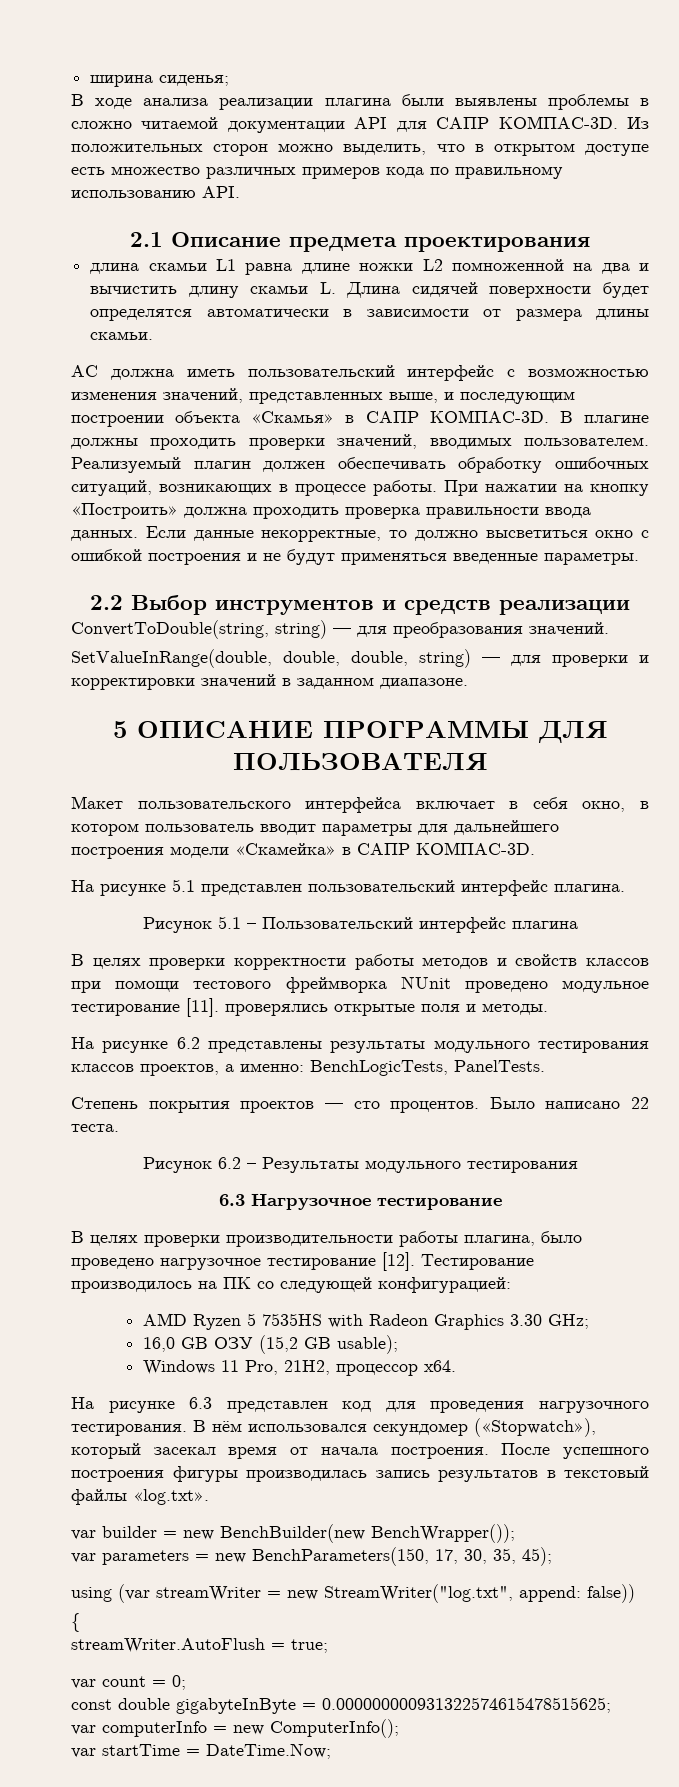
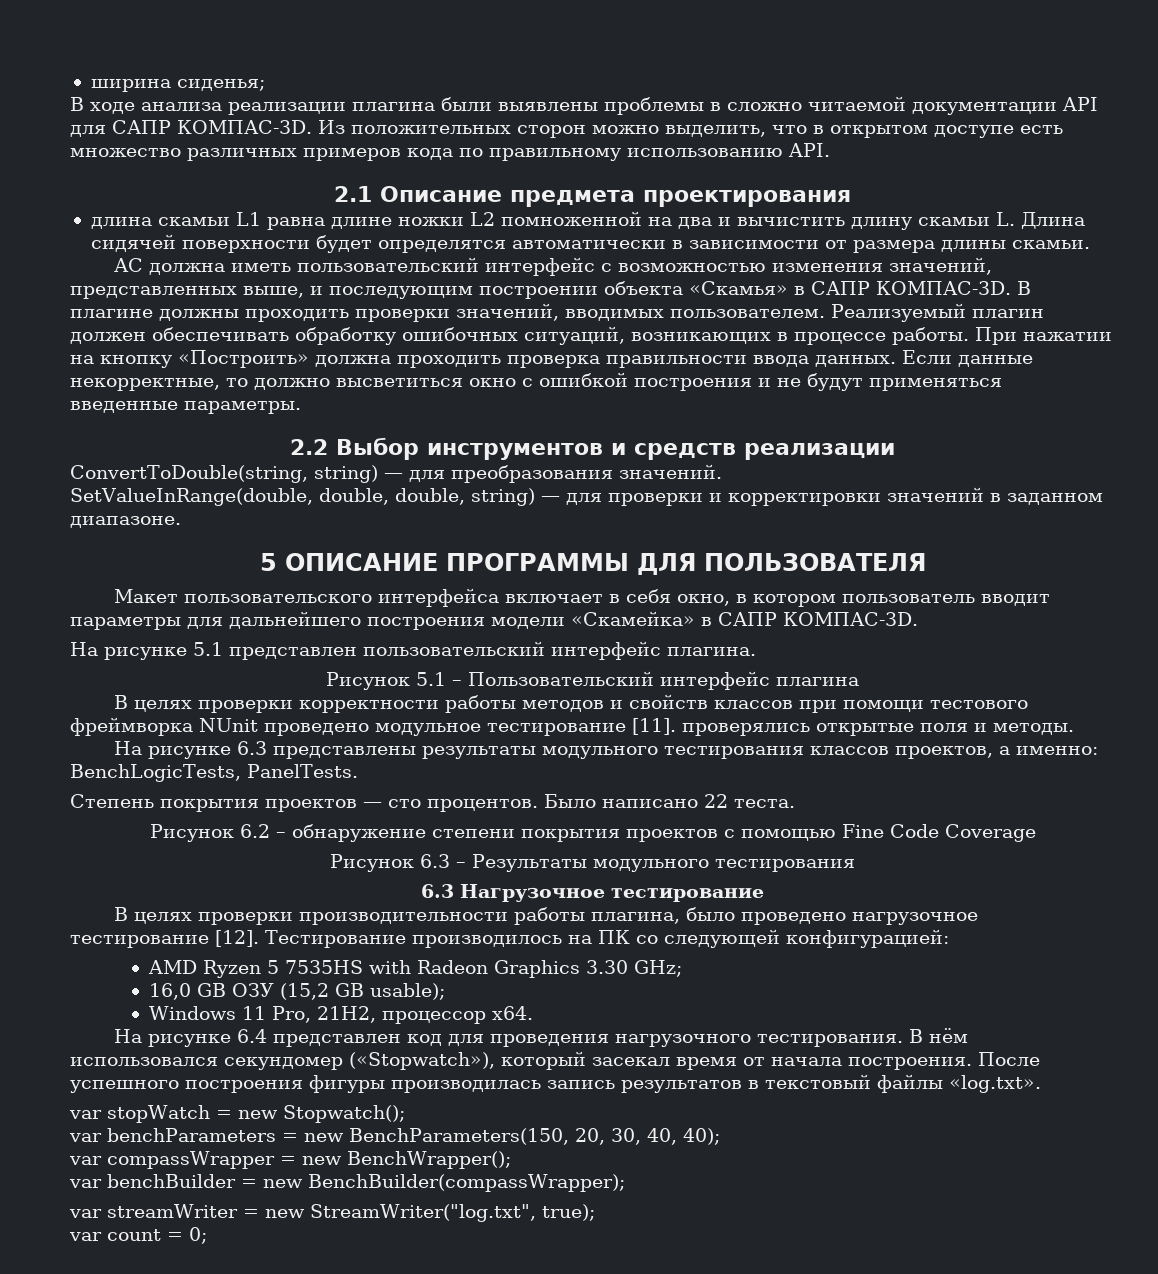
[176,1037,200,1049] 6.2 -> [237,741,268,755] 6.3
(256, 1166) none -> [291,824,1036,842] [330,854,466,872] обнаружение степени покрытия проектов с помощью Fine Code Coverage // Рисунок 6.3 –
[189,1397,213,1409] 6.3 -> [237,1029,268,1043] 6.4
[102,1524,515,1543] [71,1550,189,1565] builder = new BenchBuilder(new BenchWrapper()); // var parameters -> [107,1105,405,1123] [69,1128,276,1142] stopWatch = new Stopwatch(); // var benchParameters
[435,1547,552,1566] [71,1584,635,1603] [71,1613,80,1632] [71,1638,328,1653] [71,1675,186,1690] [71,1697,611,1714] [71,1719,399,1738] [71,1743,331,1759] 17, 30, 35, 45); // using (var streamWriter = new StreamWriter("log.txt", append: false)) // { // streamWriter.AutoFlush = true; // var count = 0; // const double gigabyteInByte = 0.000000000931322574615478515625; // var computerInfo = new ComputerInfo(); // var startTime = DateTime.Now; -> [574,1128,720,1145] [69,1151,511,1169] [69,1174,625,1192] [69,1204,595,1222] [69,1227,207,1244] 20, 30, 40, 40); // var compassWrapper = new BenchWrapper(); // var benchBuilder = new BenchBuilder(compassWrapper); // var streamWriter = new StreamWriter("log.txt", true); // var count = 0;

